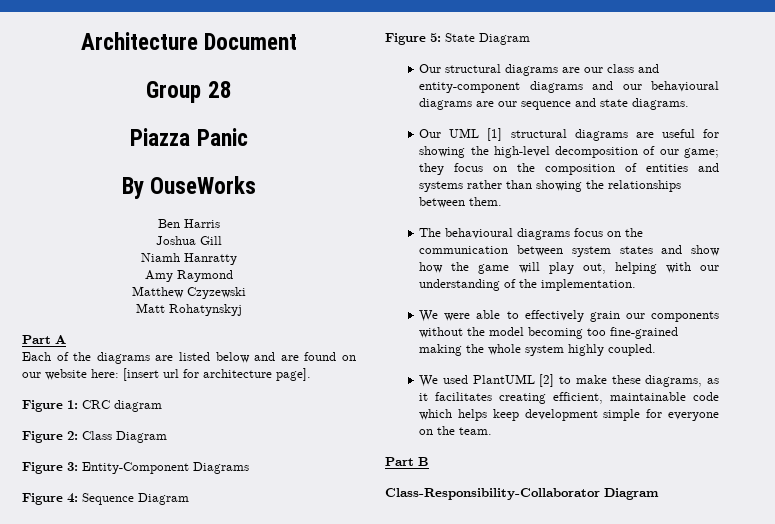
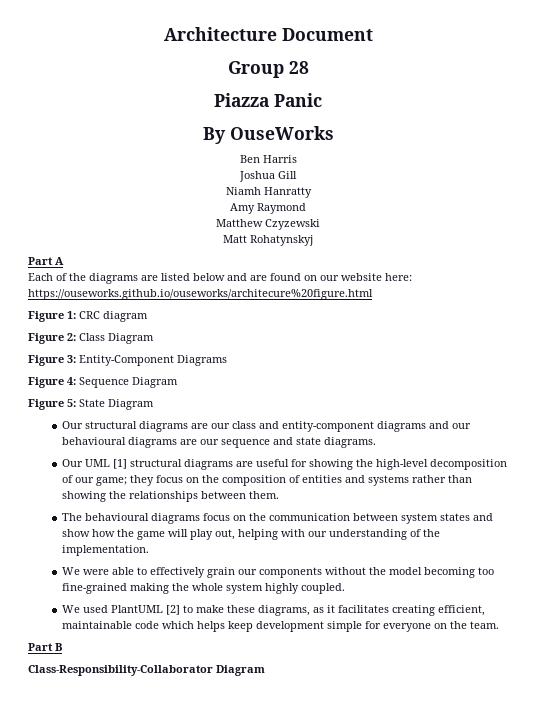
[123,368,311,381] [insert url for architecture page]. -> [28,289,373,300] https://ouseworks.github.io/ouseworks/architecure%20figure.html

